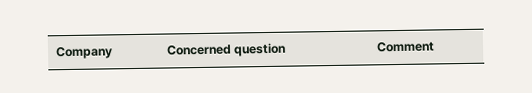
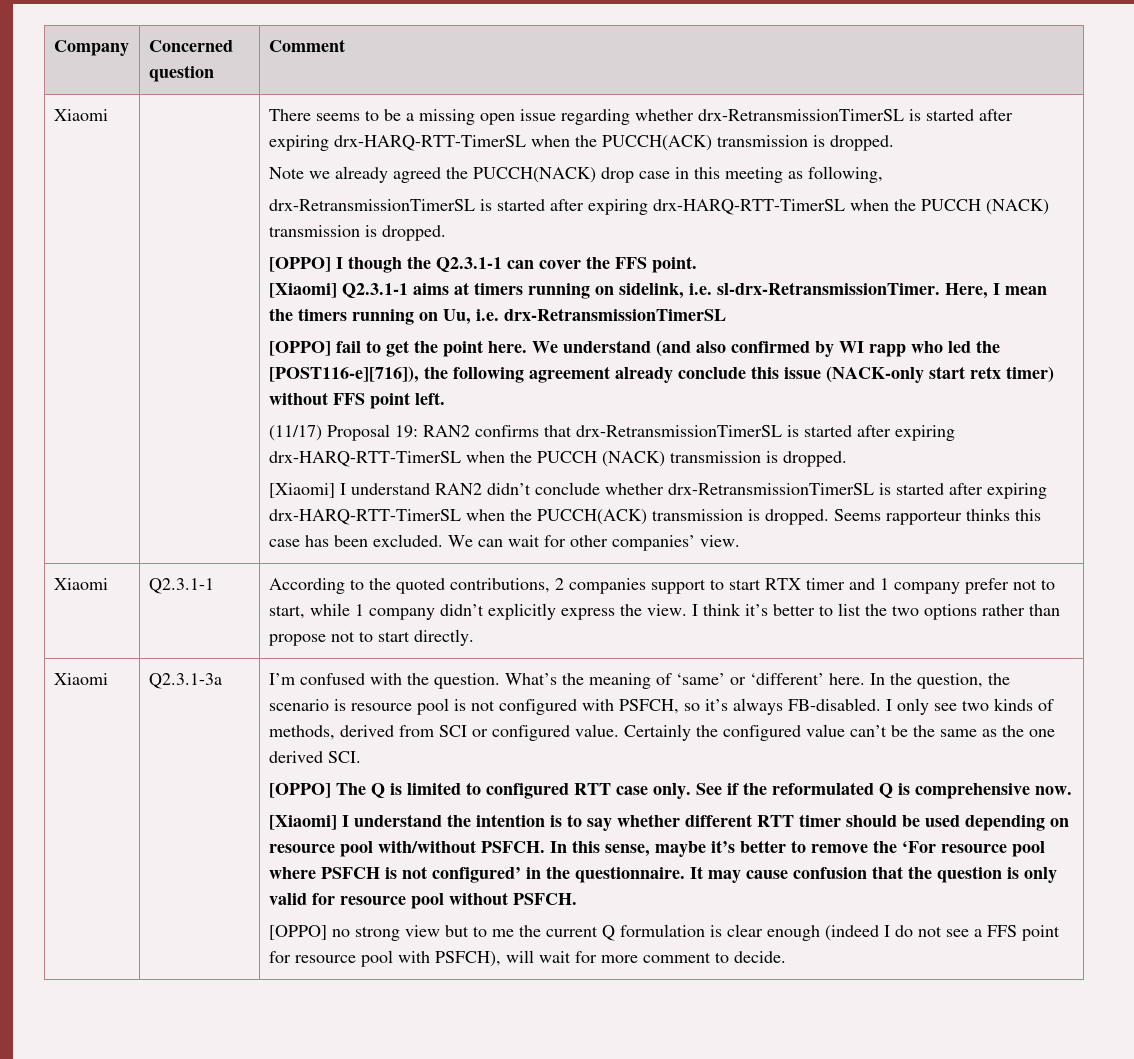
(435, 47) none -> [53,109,108,121] [268,109,1013,125] [268,135,894,151] [268,166,883,183] [268,199,1049,215] [268,225,446,241] [268,256,697,273] [268,282,1047,299] [268,308,726,325] [268,340,1000,357] [268,366,1054,383] [268,392,445,409] [268,424,955,441] [268,451,847,467] [268,482,1047,499] [268,508,1041,525] [268,534,740,551] [53,578,108,590] [148,578,214,594] [268,578,1055,594] [268,603,1060,620] [268,629,474,646] [53,673,108,685] [148,673,222,689] [268,673,1010,689] [268,698,1054,715] [268,724,1055,741] [268,751,361,763] [268,782,1072,799] [268,814,1069,831] [268,840,1045,857] [268,866,1057,883] [268,892,577,909] [268,924,1060,941] [268,950,786,967] // Xiaomi | | There seems to be a missing open issue regarding whether drx-RetransmissionTimerSL is started after expiring drx-HARQ-RTT-TimerSL when the PUCCH(ACK) transmission is dropped. // Note we already agreed the PUCCH(NACK) drop case in this meeting as following, // drx-RetransmissionTimerSL is started after expiring drx-HARQ-RTT-TimerSL when the PUCCH (NACK) transmission is dropped. // [OPPO] I though the Q2.3.1-1 can cover the FFS point. // [Xiaomi] Q2.3.1-1 aims at timers running on sidelink, i.e. sl-drx-RetransmissionTimer. Here, I mean the timers running on Uu, i.e. drx-RetransmissionTimerSL // [OPPO] fail to get the point here. We understand (and also confirmed by WI rapp who led the [POST116-e][716]), the following agreement already conclude this issue (NACK-only start retx timer) without FFS point left. // (11/17) Proposal 19: RAN2 confirms that drx-RetransmissionTimerSL is started after expiring drx-HARQ-RTT-TimerSL when the PUCCH (NACK) transmission is dropped. // [Xiaomi] I understand RAN2 didn’t conclude whether drx-RetransmissionTimerSL is started after expiring drx-HARQ-RTT-TimerSL when the PUCCH(ACK) transmission is dropped. Seems rapporteur thinks this case has been excluded. We can wait for other companies’ view. // Xiaomi | Q2.3.1-1 | According to the quoted contributions, 2 companies support to start RTX timer and 1 company prefer not to start, while 1 company didn’t explicitly express the view. I think it’s better to list the two options rather than propose not to start directly. // Xiaomi | Q2.3.1-3a | I’m confused with the question. What’s the meaning of ‘same’ or ‘different’ here. In the question, the scenario is resource pool is not configured with PSFCH, so it’s always FB-disabled. I only see two kinds of methods, derived from SCI or configured value. Certainly the configured value can’t be the same as the one derived SCI. // [OPPO] The Q is limited to configured RTT case only. See if the reformulated Q is comprehensive now. // [Xiaomi] I understand the intention is to say whether different RTT timer should be used depending on resource pool with/without PSFCH. In this sense, maybe it’s better to remove the ‘For resource pool where PSFCH is not configured’ in the questionnaire. It may cause confusion that the question is only valid for resource pool without PSFCH. // [OPPO] no strong view but to me the current Q formulation is clear enough (indeed I do not see a FFS point for resource pool with PSFCH), will wait for more comment to decide.

